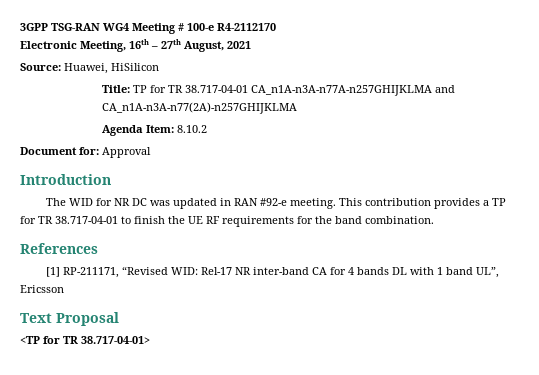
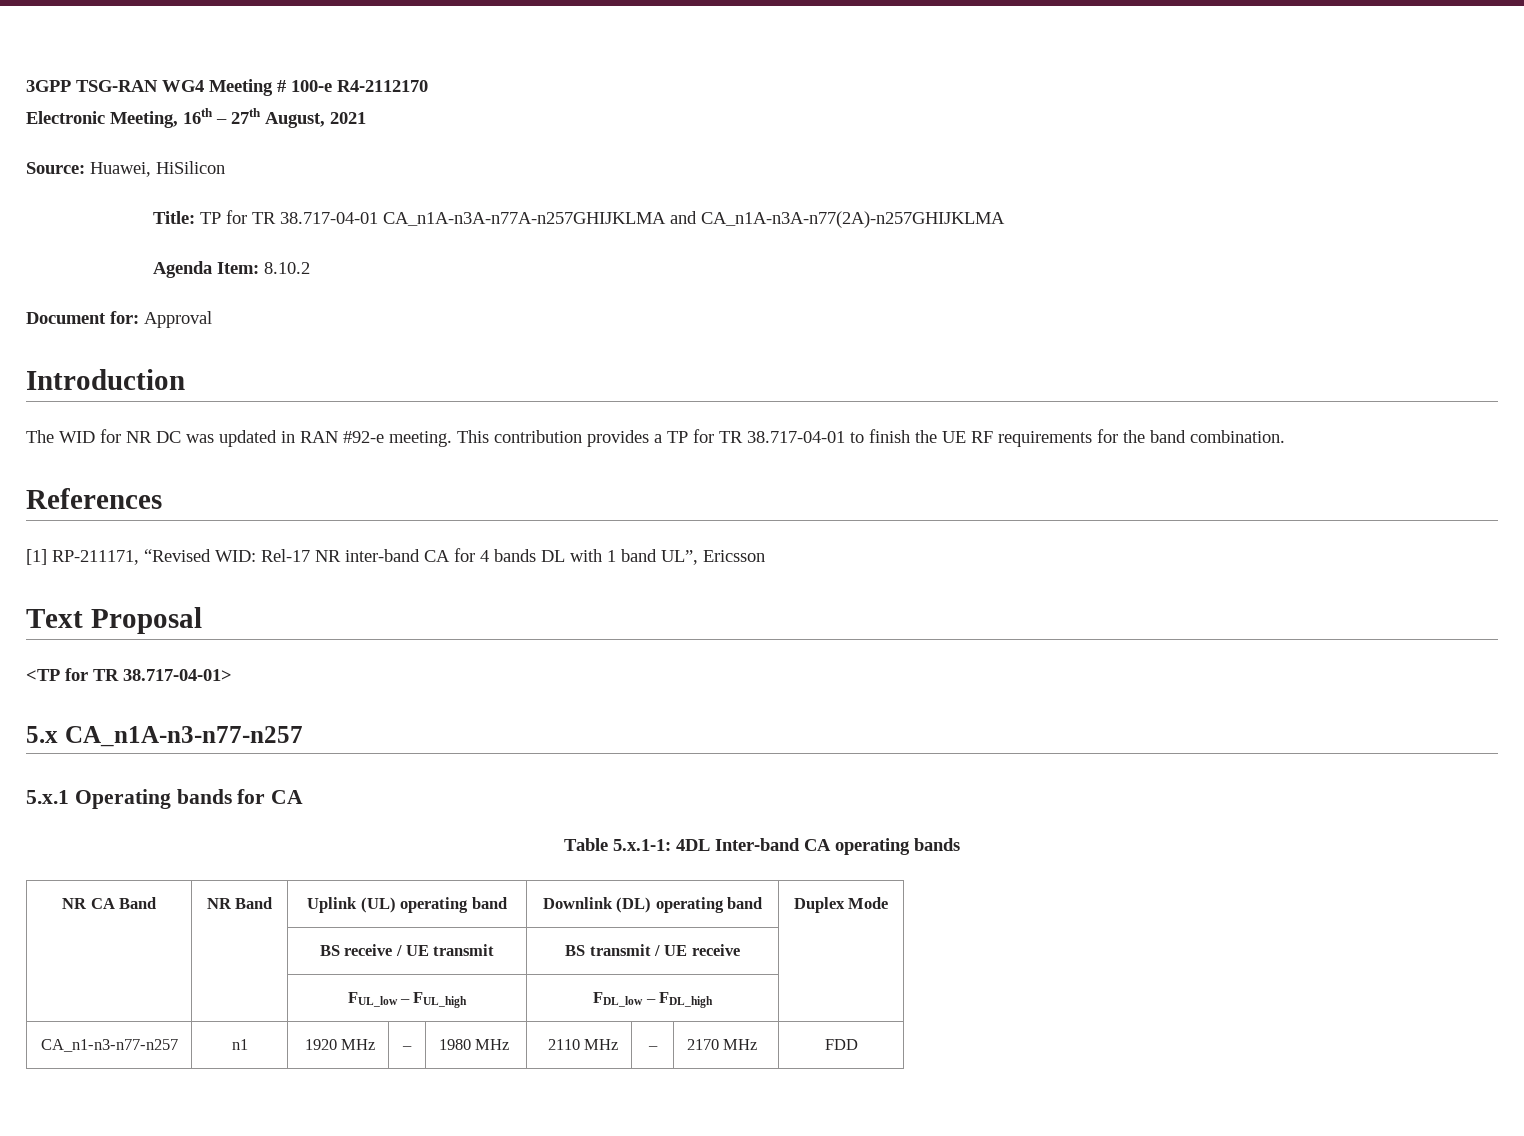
(150, 340) none -> [26,726,303,747] [26,789,304,809] [564,838,960,855] [62,897,156,909] [206,897,273,909] [307,897,507,913] [542,897,763,913] [793,897,889,913] [319,944,495,956] [565,944,740,956] [347,992,468,1008] [593,992,713,1008] [40,1039,178,1052] [231,1039,248,1050] [304,1039,376,1050] [402,1046,412,1050] [438,1039,510,1050] [547,1039,619,1050] [647,1046,658,1050] [686,1039,758,1050] [824,1039,858,1050] // 5.x CA_n1A-n3-n77-n257 // 5.x.1 Operating bands for CA // Table 5.x.1-1: 4DL Inter-band CA operating bands // NR CA Band | NR Band | Uplink (UL) operating band | Downlink (DL) operating band | Duplex Mode // | | BS receive / UE transmit | BS transmit / UE receive | // | | FUL_low – FUL_high | FDL_low – FDL_high | // CA_n1-n3-n77-n257 | n1 | 1920 MHz | – | 1980 MHz | 2110 MHz | – | 2170 MHz | FDD

